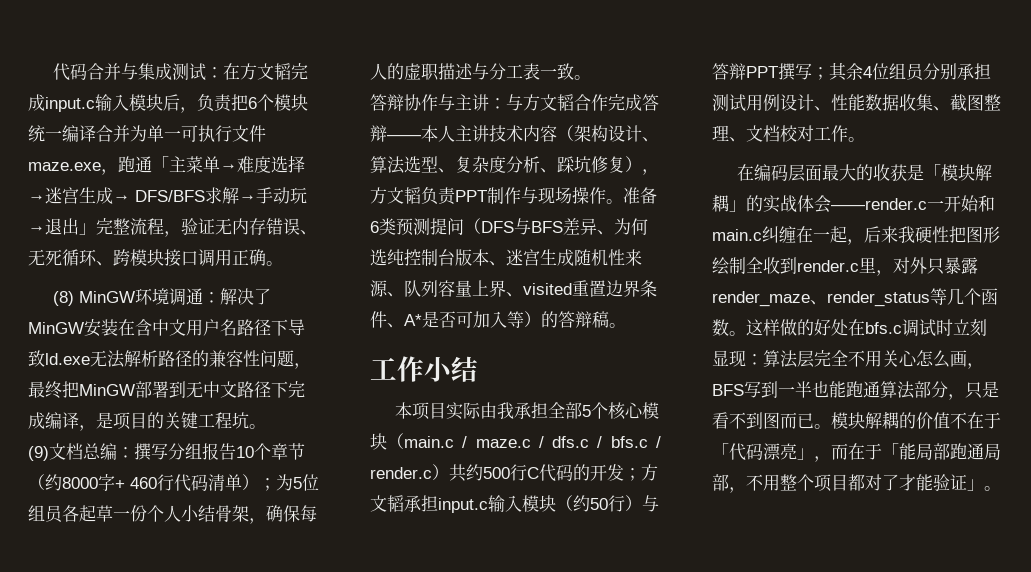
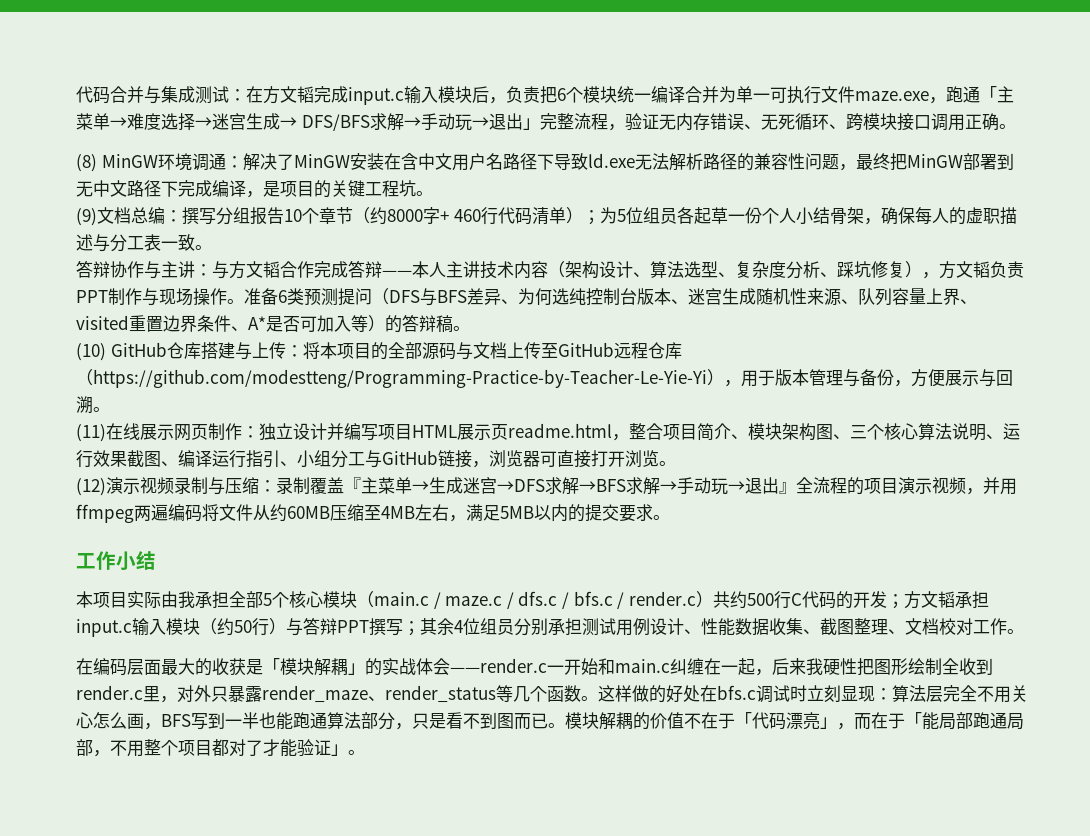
(626, 325) none -> [76,342,682,361] [76,369,1013,388] [76,396,110,413] [76,423,1020,442] [76,450,676,468] [76,477,1017,496] [76,504,670,523] // (10) GitHub仓库搭建与上传：将本项目的全部源码与文档上传至GitHub远程仓库（https://github.com/modestteng/Programming-Practice-by-Teacher-Le-Yie-Yi），用于版本管理与备份，方便展示与回溯。 // (11)在线展示网页制作：独立设计并编写项目HTML展示页readme.html，整合项目简介、模块架构图、三个核心算法说明、运行效果截图、编译运行指引、小组分工与GitHub链接，浏览器可直接打开浏览。 // (12)演示视频录制与压缩：录制覆盖『主菜单→生成迷宫→DFS求解→BFS求解→手动玩→退出』全流程的项目演示视频，并用ffmpeg两遍编码将文件从约60MB压缩至4MB左右，满足5MB以内的提交要求。

